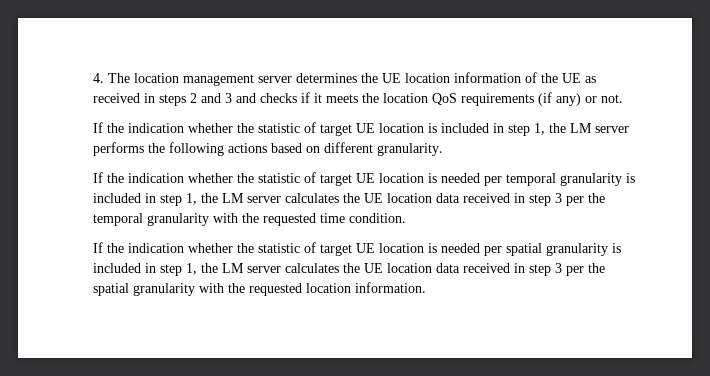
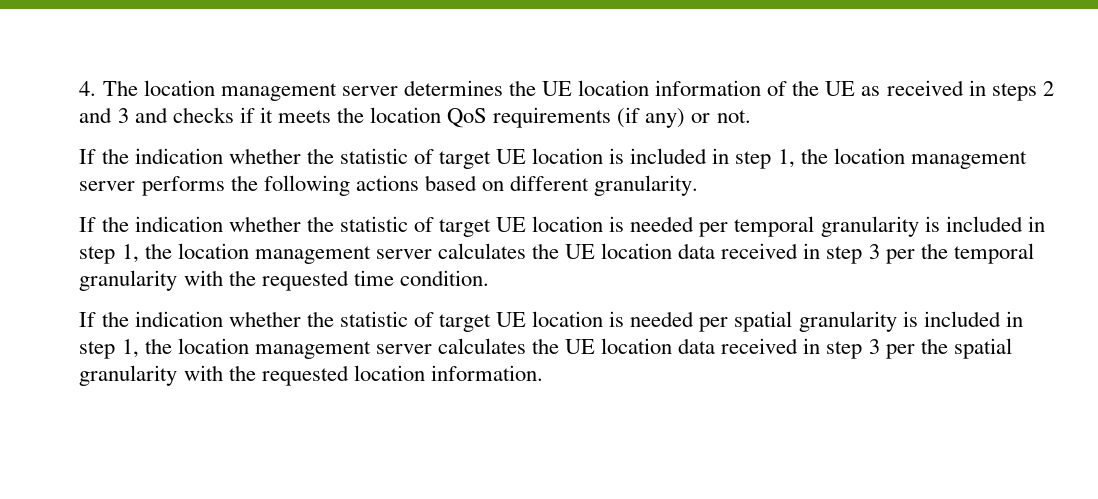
[569,123,592,133] LM -> [833,148,1027,169] location management
[221,193,244,203] LM -> [177,243,371,264] location management
[221,263,244,273] LM -> [177,338,371,359] location management

